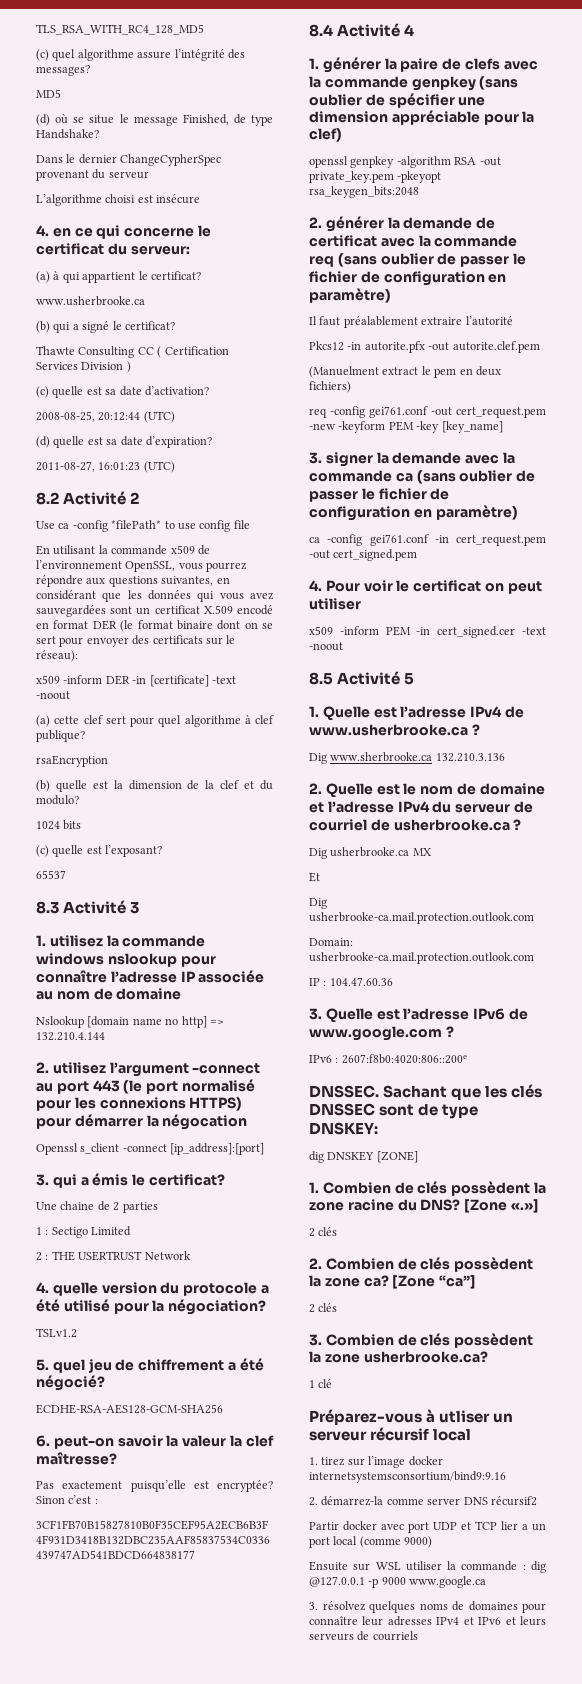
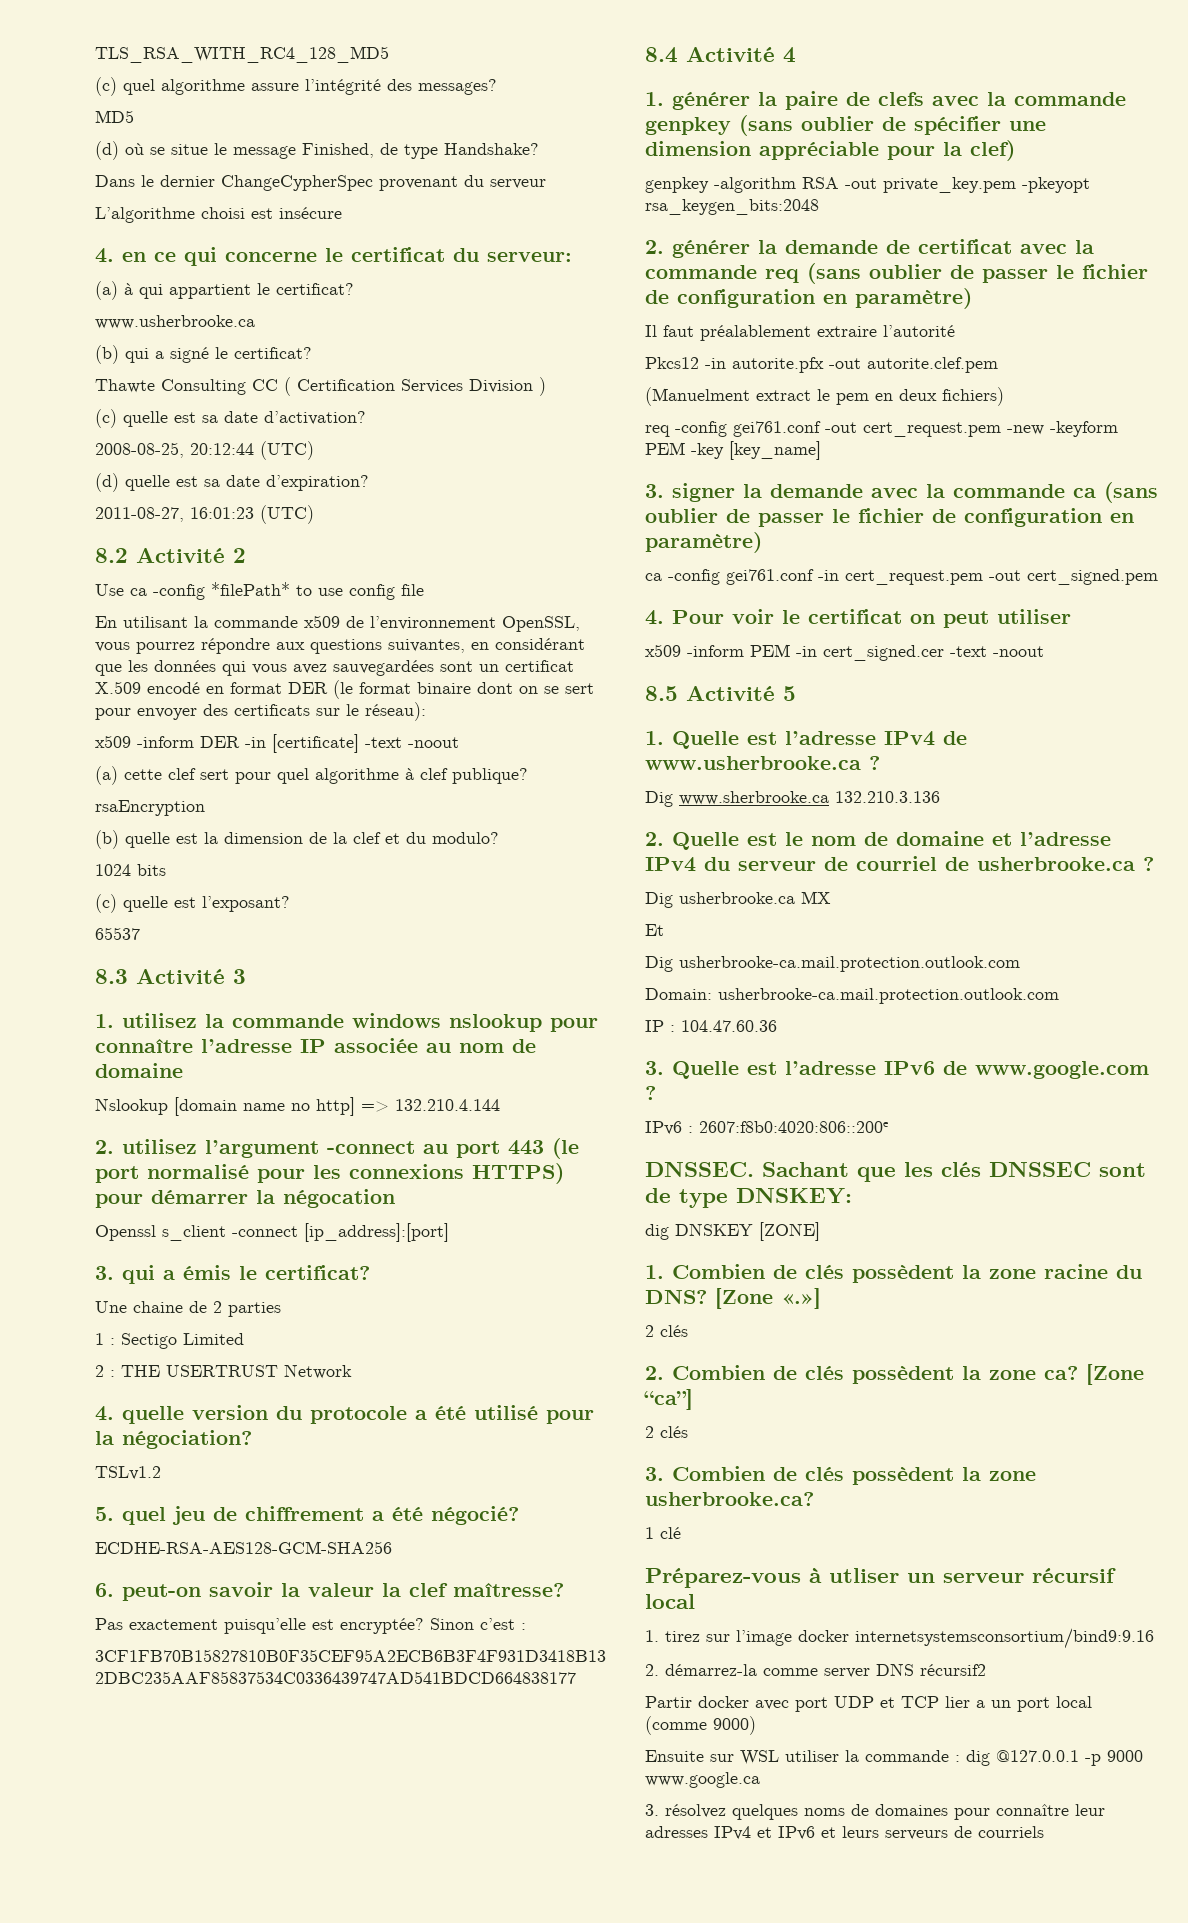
[309,156,348,168] openssl -> (1015, 150) none

